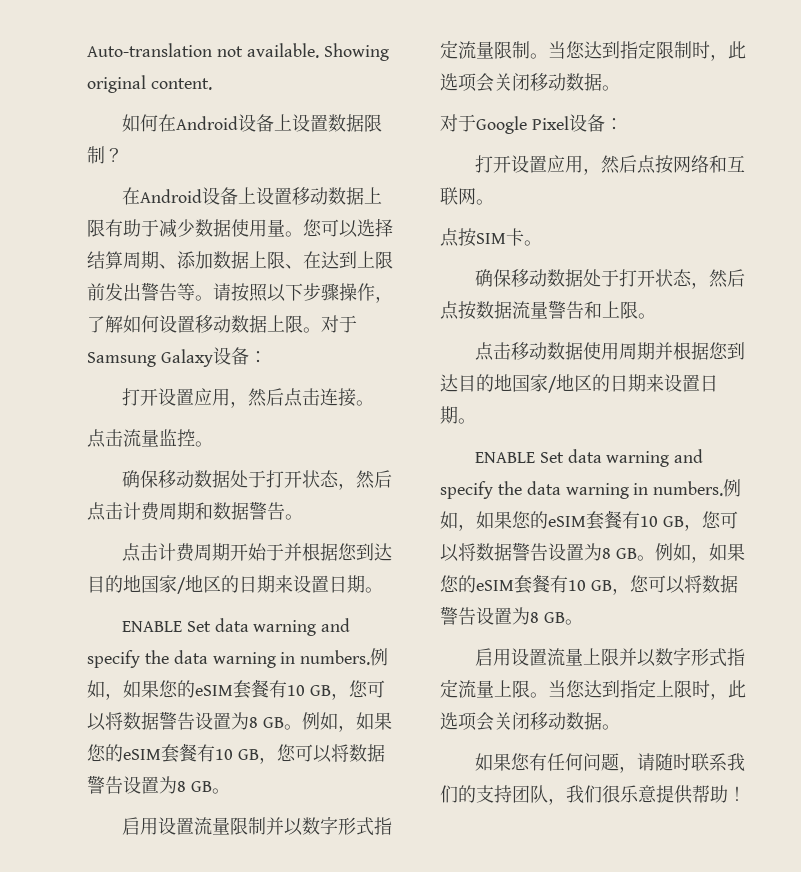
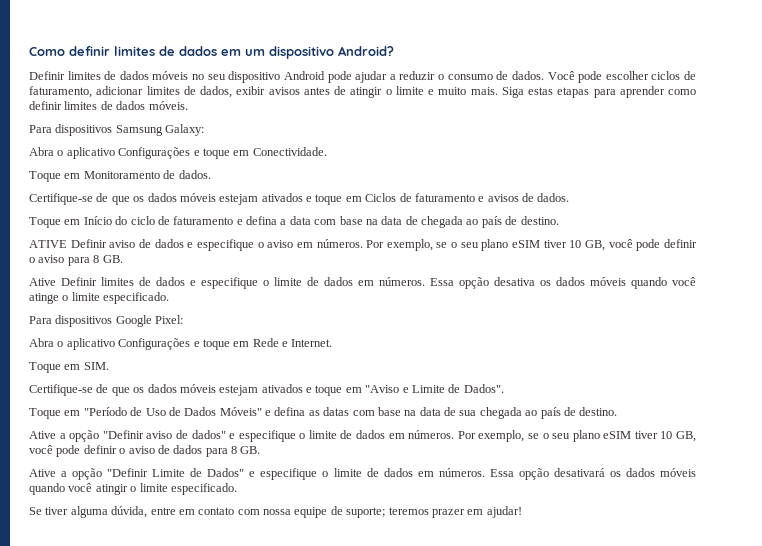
[87,43,389,61] [87,75,212,93] [121,114,382,132] [87,146,123,164] [121,187,382,205] [87,218,393,238] [87,251,393,269] [87,282,393,303] [87,315,357,333] [87,347,267,367] [121,388,374,408] [87,429,213,448] [121,470,392,490] [87,501,303,521] [121,543,392,562] [87,575,383,594] [121,618,351,636] [87,648,389,668] [87,679,385,700] [87,711,392,732] [87,743,385,764] [87,775,230,794] [121,816,392,836] [440,40,746,61] [440,73,620,92] [440,114,623,134] [474,155,745,175] [440,187,494,205] [440,228,542,247] [474,269,745,289] [440,300,656,320] [474,342,745,361] [440,374,718,393] [440,406,476,424] [474,449,704,467] [440,479,742,499] [440,510,738,531] [440,542,745,563] [440,574,738,595] [440,606,583,625] [474,647,745,667] [440,679,746,700] [440,712,620,731] [474,753,745,773] [440,785,746,805] Auto-translation not available. Showing original content. // 如何在Android设备上设置数据限制？ // 在Android设备上设置移动数据上限有助于减少数据使用量。您可以选择结算周期、添加数据上限、在达到上限前发出警告等。请按照以下步骤操作，了解如何设置移动数据上限。对于Samsung Galaxy设备： // 打开设置应用，然后点击连接。 // 点击流量监控。 // 确保移动数据处于打开状态，然后点击计费周期和数据警告。 // 点击计费周期开始于并根据您到达目的地国家/地区的日期来设置日期。 // ENABLE Set data warning and specify the data warning in numbers.例如，如果您的eSIM套餐有10 GB，您可以将数据警告设置为8 GB。例如，如果您的eSIM套餐有10 GB，您可以将数据警告设置为8 GB。 // 启用设置流量限制并以数字形式指定流量限制。当您达到指定限制时，此选项会关闭移动数据。 // 对于Google Pixel设备： // 打开设置应用，然后点按网络和互联网。 // 点按SIM卡。 // 确保移动数据处于打开状态，然后点按数据流量警告和上限。 // 点击移动数据使用周期并根据您到达目的地国家/地区的日期来设置日期。 // ENABLE Set data warning and specify the data warning in numbers.例如，如果您的eSIM套餐有10 GB，您可以将数据警告设置为8 GB。例如，如果您的eSIM套餐有10 GB，您可以将数据警告设置为8 GB。 // 启用设置流量上限并以数字形式指定流量上限。当您达到指定上限时，此选项会关闭移动数据。 // 如果您有任何问题，请随时联系我们的支持团队，我们很乐意提供帮助！ -> [29,46,394,59] [29,71,696,83] [29,86,696,98] [29,101,188,110] [29,124,205,136] [29,147,327,159] [29,170,211,182] [29,193,570,205] [29,216,559,228] [29,239,698,251] [29,255,123,266] [29,277,696,289] [29,292,170,304] [29,315,184,327] [29,338,333,350] [29,362,109,373] [29,384,504,396] [29,407,618,419] [29,430,697,442] [29,445,261,457] [29,468,696,480] [29,483,237,495] [29,506,522,518] Como definir limites de dados em um dispositivo Android? // Definir limites de dados móveis no seu dispositivo Android pode ajudar a reduzir o consumo de dados. Você pode escolher ciclos de faturamento, adicionar limites de dados, exibir avisos antes de atingir o limite e muito mais. Siga estas etapas para aprender como definir limites de dados móveis. // Para dispositivos Samsung Galaxy: // Abra o aplicativo Configurações e toque em Conectividade. // Toque em Monitoramento de dados. // Certifique-se de que os dados móveis estejam ativados e toque em Ciclos de faturamento e avisos de dados. // Toque em Início do ciclo de faturamento e defina a data com base na data de chegada ao país de destino. // ATIVE Definir aviso de dados e especifique o aviso em números. Por exemplo, se o seu plano eSIM tiver 10 GB, você pode definir o aviso para 8 GB. // Ative Definir limites de dados e especifique o limite de dados em números. Essa opção desativa os dados móveis quando você atinge o limite especificado. // Para dispositivos Google Pixel: // Abra o aplicativo Configurações e toque em Rede e Internet. // Toque em SIM. // Certifique-se de que os dados móveis estejam ativados e toque em "Aviso e Limite de Dados". // Toque em "Período de Uso de Dados Móveis" e defina as datas com base na data de sua chegada ao país de destino. // Ative a opção "Definir aviso de dados" e especifique o limite de dados em números. Por exemplo, se o seu plano eSIM tiver 10 GB, você pode definir o aviso de dados para 8 GB. // Ative a opção "Definir Limite de Dados" e especifique o limite de dados em números. Essa opção desativará os dados móveis quando você atingir o limite especificado. // Se tiver alguma dúvida, entre em contato com nossa equipe de suporte; teremos prazer em ajudar!

